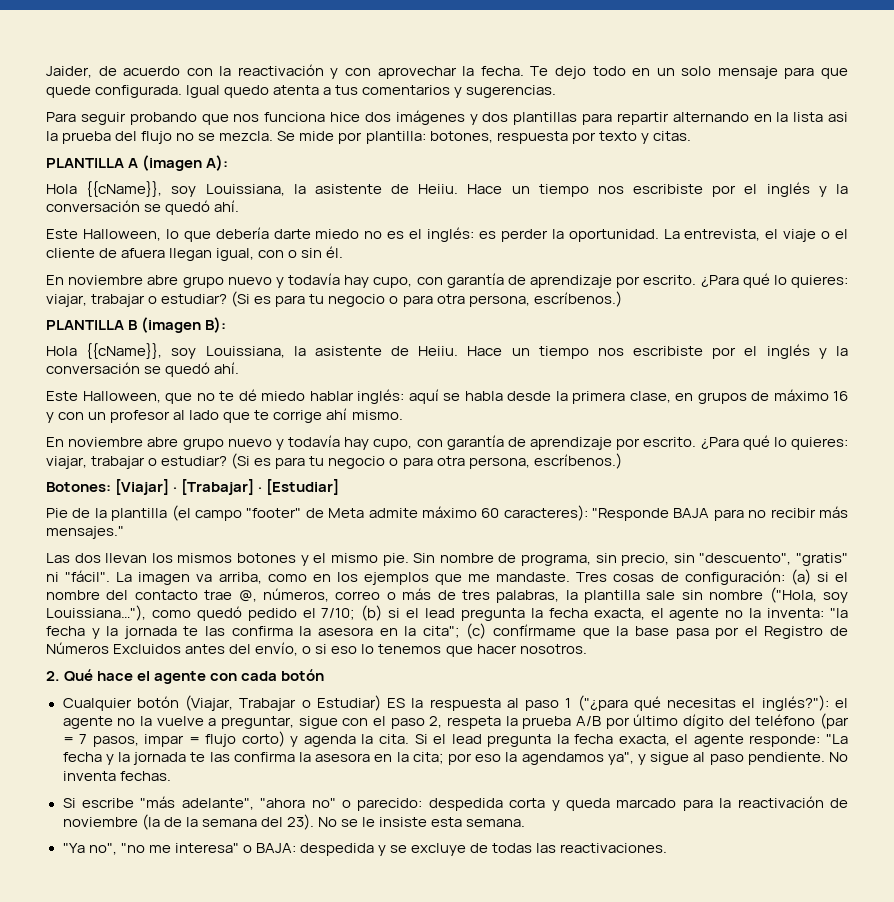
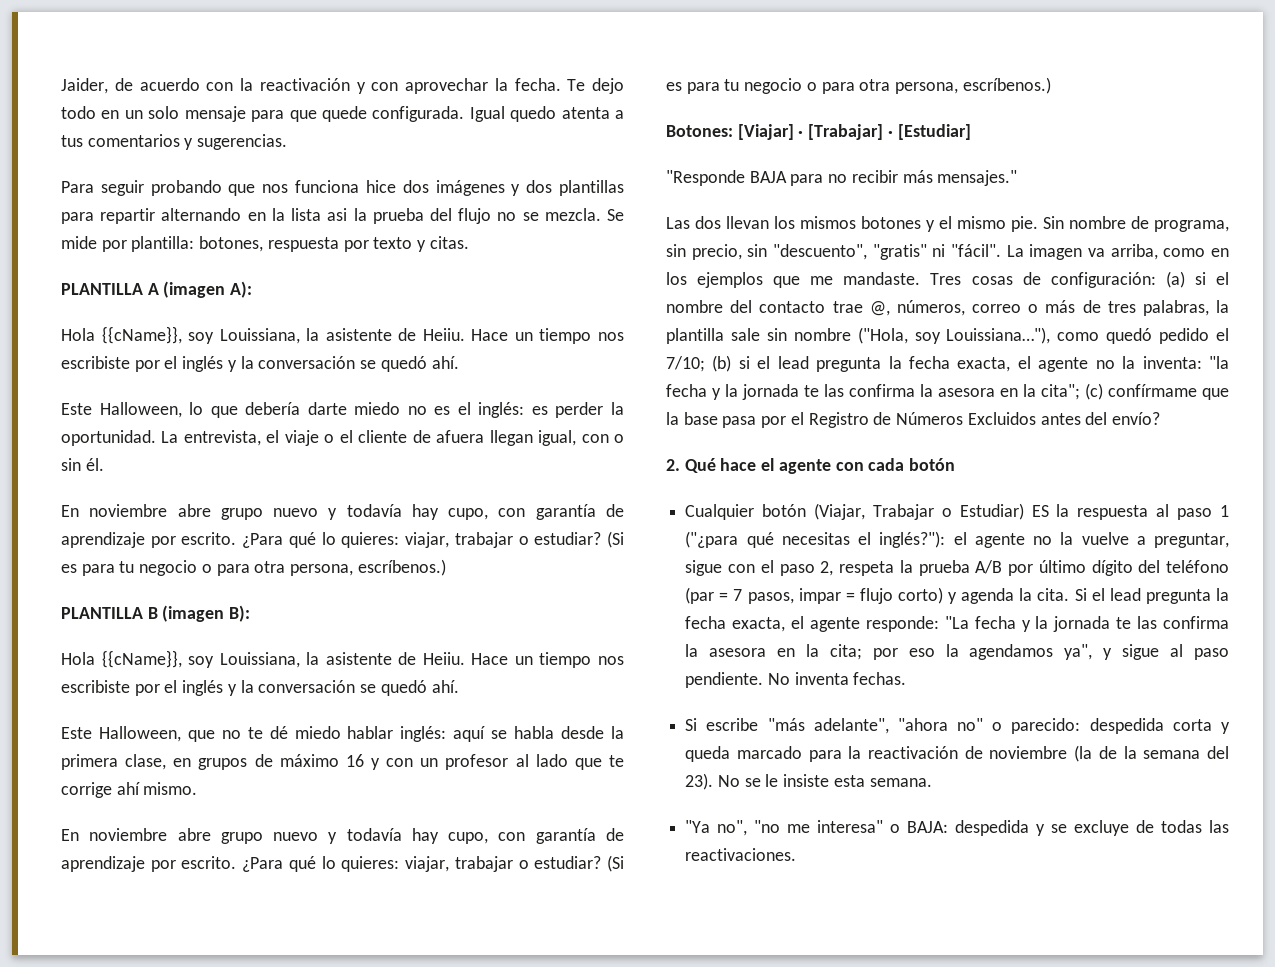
[46,505,588,521] Pie de la plantilla (el campo "footer" de Meta admite máximo 60 caracteres): -> (971, 132) none
[255,642,587,657] envío, o si eso lo tenemos que hacer nosotros. -> [1111,412,1160,425] envío?

